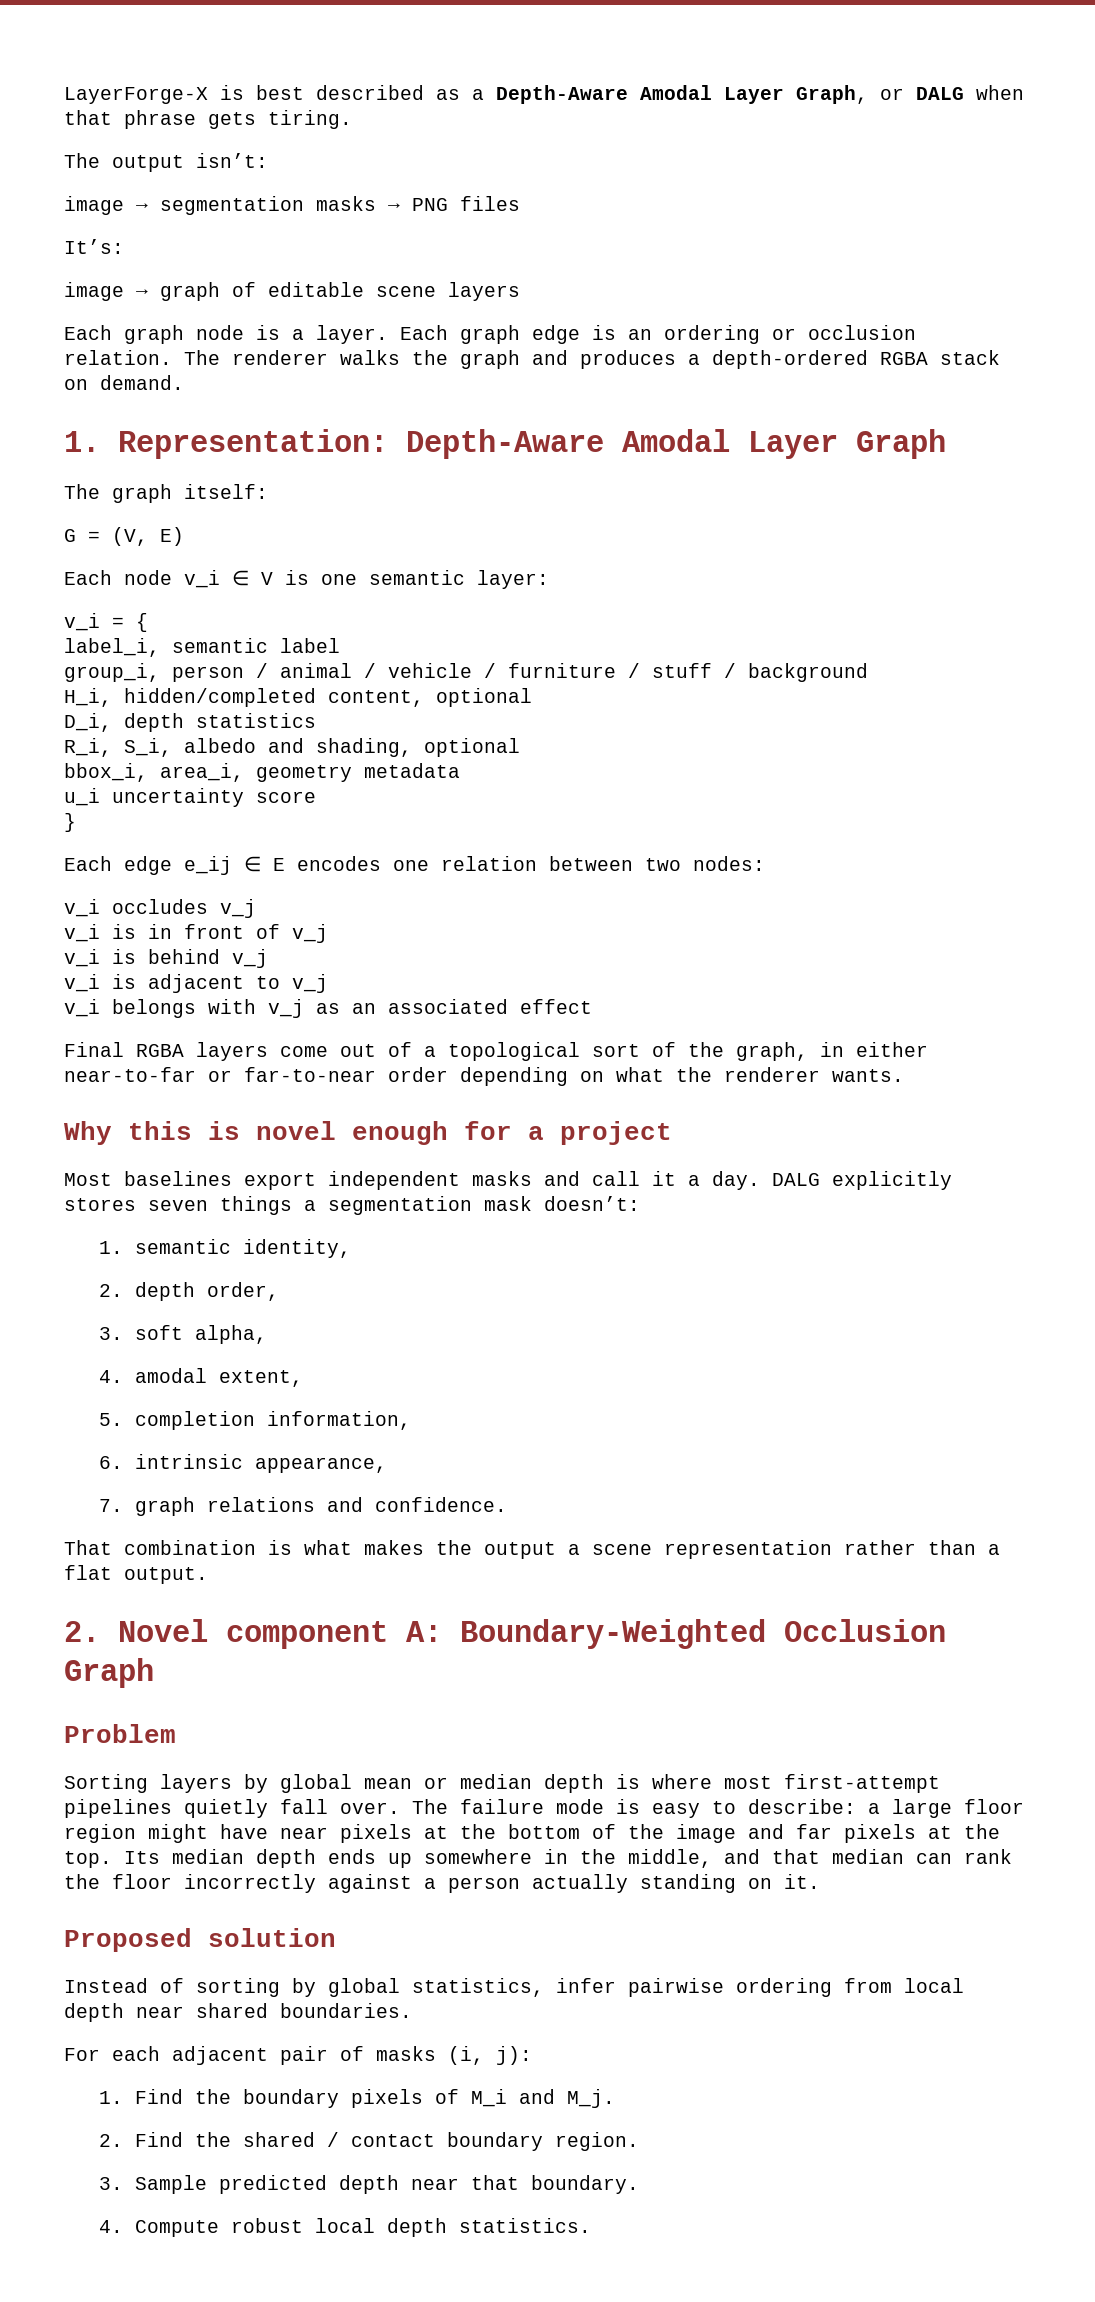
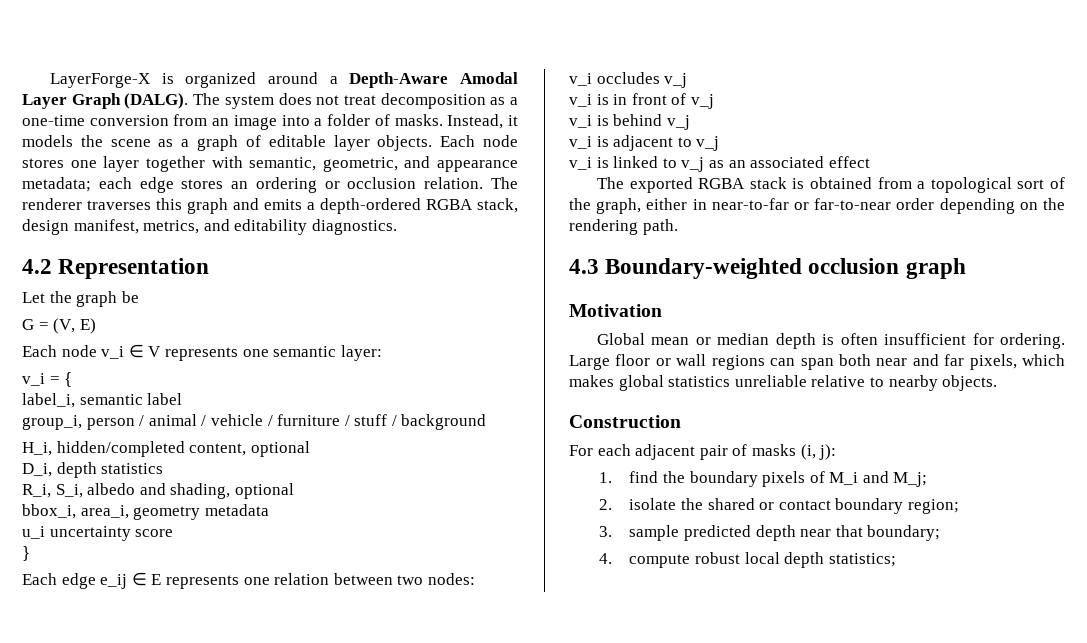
[256,85,460,100] best described as -> [185,72,318,88] organized around
[796,85,1024,104] [64,110,352,129] [64,153,268,172] [64,196,520,215] [64,239,124,254] [64,282,520,301] [64,325,616,344] Graph, or DALG when that phrase gets tiring. // The output isn’t: // image → segmentation masks → PNG files // It’s: // image → graph of editable scene layers // Each graph node is a layer. Each graph edge is -> [71,93,518,109] [22,114,519,130] [22,135,518,151] [22,156,518,172] [22,177,224,193] Graph (DALG). The system does not treat decomposition as a one-time conversion from an image into a folder of masks. Instead, it models the scene as a graph of editable layer objects. Each node stores one layer together with semantic, geometric, and appearance metadata; each edge stores
[340,350,448,365] walks the -> [87,198,182,210] traverses this
[580,350,676,369] produces -> [264,199,302,210] emits
[940,350,1000,365] [64,375,184,390] [64,429,946,459] [64,484,268,503] stack on demand. // 1. Representation: Depth-Aware Amodal Layer Graph // The graph itself: -> [477,198,518,213] [22,219,397,235] [22,258,210,279] [22,291,139,307] stack, design manifest, metrics, and editability diagnostics. // 4.2 Representation // Let the graph be
[285,570,309,585] is -> [164,347,238,361] represents
[297,856,381,871] encodes -> [165,575,239,589] represents
[112,999,256,1018] belongs with -> [596,156,677,168] is linked to
[64,1042,412,1061] Final RGBA layers come out of -> [596,177,912,193] The exported RGBA stack is obtained from
[820,1042,928,1057] in either -> [646,198,707,210] either in
[616,1067,904,1082] [64,1121,672,1145] [64,1171,952,1190] [64,1196,640,1215] [99,1239,351,1258] [99,1282,279,1301] [99,1325,267,1344] [99,1368,303,1387] [99,1411,411,1430] [99,1454,387,1473] [99,1497,507,1516] [64,1540,1000,1559] [64,1565,208,1584] [64,1619,946,1649] [64,1658,154,1688] [64,1724,176,1743] [64,1774,352,1793] what the renderer wants. // Why this is novel enough for a project // Most baselines export independent masks and call it a day. DALG explicitly stores seven things a segmentation mask doesn’t: // 1. semantic identity, // 2. depth order, // 3. soft alpha, // 4. amodal extent, // 5. completion information, // 6. intrinsic appearance, // 7. graph relations and confidence. // That combination is what makes the output a scene representation rather than a flat output. // 2. Novel component A: Boundary-Weighted Occlusion Graph // Problem // Sorting layers by global -> [1043,198,1065,210] [569,219,678,235] [569,258,966,279] [569,304,662,317] [596,333,645,345] the rendering path. // 4.3 Boundary-weighted occlusion graph // Motivation // Global
[652,1774,940,1793] [64,1799,1024,1818] [64,1824,1000,1843] [64,1849,1012,1868] [64,1874,820,1893] [64,1928,336,1952] [64,1978,964,1997] [64,2003,412,2022] where most first-attempt pipelines quietly fall over. The failure mode is easy to describe: a large floor region might have near pixels at the bottom of the image and far pixels at the top. Its median depth ends up somewhere in the middle, and that median can rank the floor incorrectly against a person actually standing on it. // Proposed solution // Instead of sorting by global statistics, infer pairwise ordering from local depth near shared boundaries. -> [840,333,1065,349] [569,354,1065,370] [569,375,998,391] [569,415,681,428] often insufficient for ordering. Large floor or wall regions can span both near and far pixels, which makes global statistics unreliable relative to nearby objects. // Construction
[134,2089,183,2104] Find -> [629,471,659,483] find
[566,2089,615,2108] [99,2132,183,2147] M_j. // 2. Find -> [893,472,928,487] [599,498,677,510] M_j; // 2. isolate
[326,2132,339,2147] / -> [759,502,775,510] or
[554,2132,639,2151] [99,2175,207,2194] region. // 3. Sample -> [907,499,959,514] [599,525,680,541] region; // 3. sample
[530,2175,639,2194] [99,2220,219,2237] boundary. // 4. Compute -> [867,525,941,541] [599,553,691,568] boundary; // 4. compute
[458,2218,591,2233] statistics. -> [828,553,896,567] statistics;

